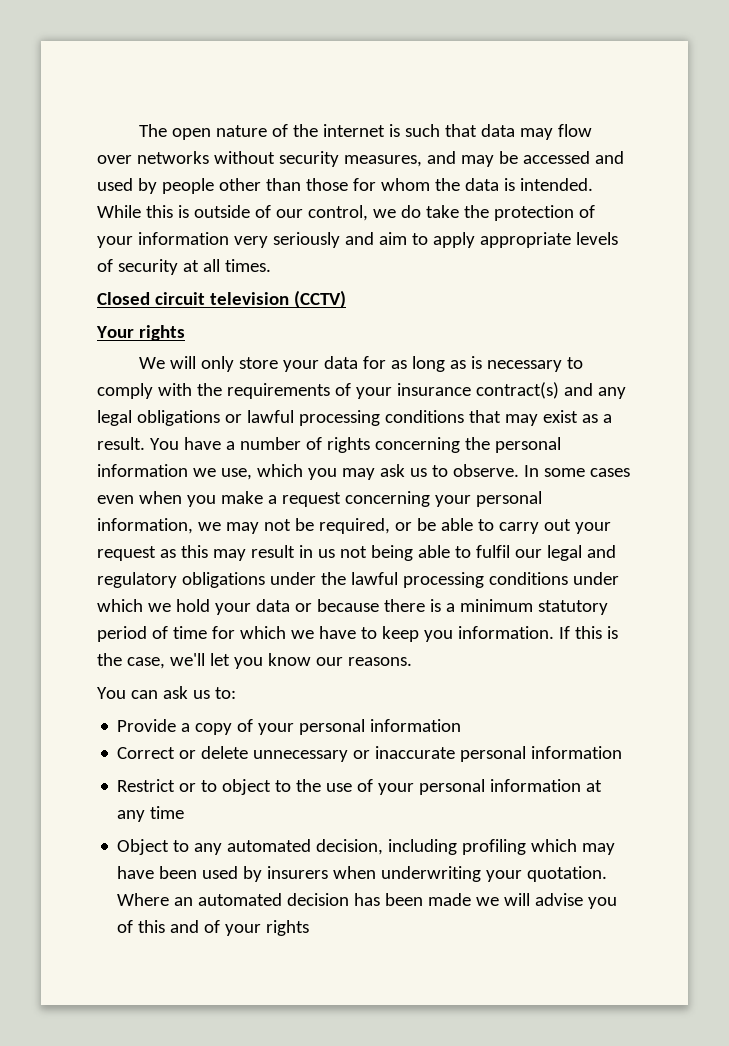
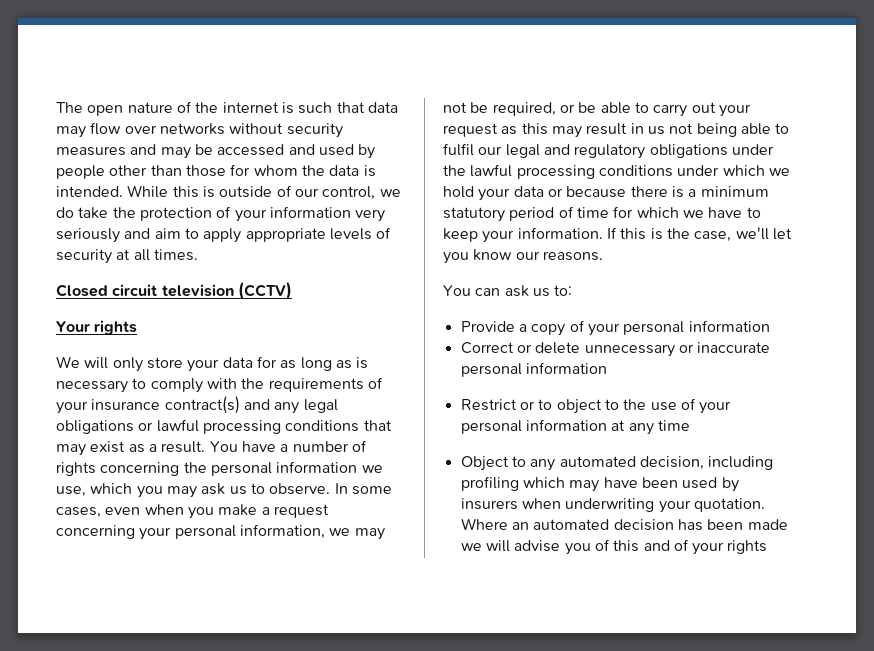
[343,155,422,167] measures, -> [56,146,126,156] measures
[589,468,630,477] cases -> [56,507,101,518] cases,
[423,630,453,642] you -> [482,230,515,243] your

